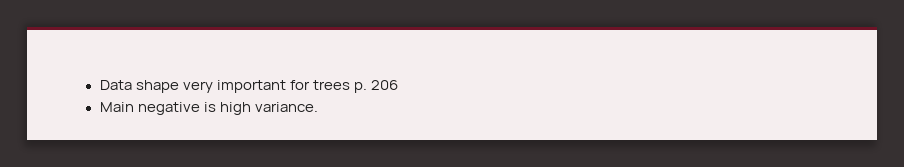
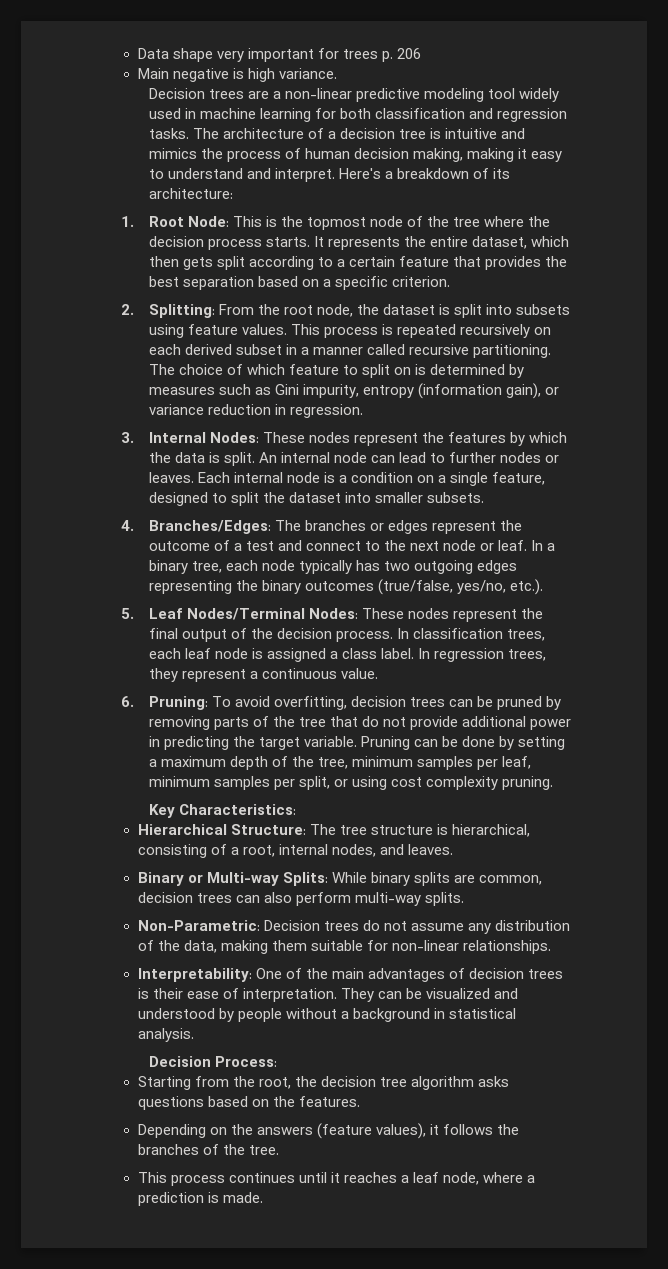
(318, 107) none -> [148,88,559,102] [148,108,567,122] [148,128,525,139] [148,148,562,162] [148,168,510,182] [148,188,233,199] [121,216,551,230] [148,236,569,250] [148,256,568,270] [148,276,450,290] [121,304,571,318] [148,324,551,338] [148,344,551,358] [148,364,525,378] [148,383,559,399] [148,404,363,418] [121,432,567,446] [148,452,560,466] [148,472,546,486] [148,492,484,506] [121,520,522,534] [148,540,556,551] [148,560,517,574] [148,579,543,595] [121,608,543,622] [148,628,545,642] [148,648,547,662] [148,668,378,682] [121,696,561,710] [148,716,572,730] [148,736,566,750] [148,756,531,770] [148,776,553,790] [148,804,296,818] [137,824,531,837] [137,844,454,858] [137,872,543,886] [137,892,465,906] [137,920,571,934] [137,940,552,954] [137,968,564,982] [137,988,519,1002] [137,1008,517,1022] [137,1028,194,1042] [148,1056,277,1067] [137,1076,510,1090] [137,1096,360,1110] [137,1123,520,1139] [137,1144,279,1155] [137,1172,536,1186] [137,1192,263,1206] // Decision trees are a non-linear predictive modeling tool widely used in machine learning for both classification and regression tasks. The architecture of a decision tree is intuitive and mimics the process of human decision making, making it easy to understand and interpret. Here's a breakdown of its architecture: // 1. Root Node: This is the topmost node of the tree where the decision process starts. It represents the entire dataset, which then gets split according to a certain feature that provides the best separation based on a specific criterion. // 2. Splitting: From the root node, the dataset is split into subsets using feature values. This process is repeated recursively on each derived subset in a manner called recursive partitioning. The choice of which feature to split on is determined by measures such as Gini impurity, entropy (information gain), or variance reduction in regression. // 3. Internal Nodes: These nodes represent the features by which the data is split. An internal node can lead to further nodes or leaves. Each internal node is a condition on a single feature, designed to split the dataset into smaller subsets. // 4. Branches/Edges: The branches or edges represent the outcome of a test and connect to the next node or leaf. In a binary tree, each node typically has two outgoing edges representing the binary outcomes (true/false, yes/no, etc.). // 5. Leaf Nodes/Terminal Nodes: These nodes represent the final output of the decision process. In classification trees, each leaf node is assigned a class label. In regression trees, they represent a continuous value. // 6. Pruning: To avoid overfitting, decision trees can be pruned by removing parts of the tree that do not provide additional power in predicting the target variable. Pruning can be done by setting a maximum depth of the tree, minimum samples per leaf, minimum samples per split, or using cost complexity pruning. // Key Characteristics: // Hierarchical Structure: The tree structure is hierarchical, consisting of a root, internal nodes, and leaves. // Binary or Multi-way Splits: While binary splits are common, decision trees can also perform multi-way splits. // Non-Parametric: Decision trees do not assume any distribution of the data, making them suitable for non-linear relationships. // Interpretability: One of the main advantages of decision trees is their ease of interpretation. They can be visualized and understood by people without a background in statistical analysis. // Decision Process: // Starting from the root, the decision tree algorithm asks questions based on the features. // Depending on the answers (feature values), it follows the branches of the tree. // This process continues until it reaches a leaf node, where a prediction is made.

